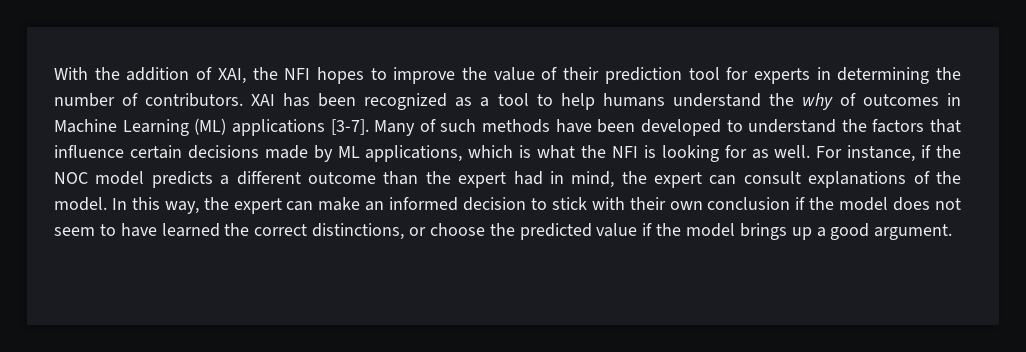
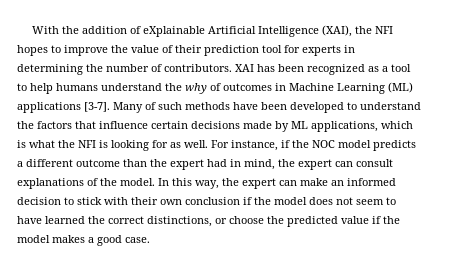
[217,68,246,84] XAI, -> [143,25,353,37] eXplainable Artificial Intelligence (XAI),
[739,223,812,240] brings up -> [52,235,85,243] makes
[874,224,953,240] argument. -> [125,237,150,243] case.

